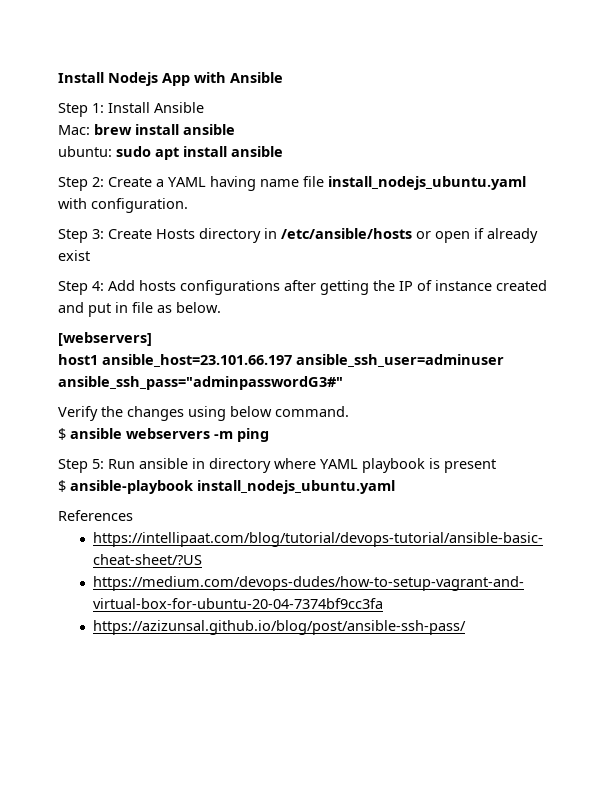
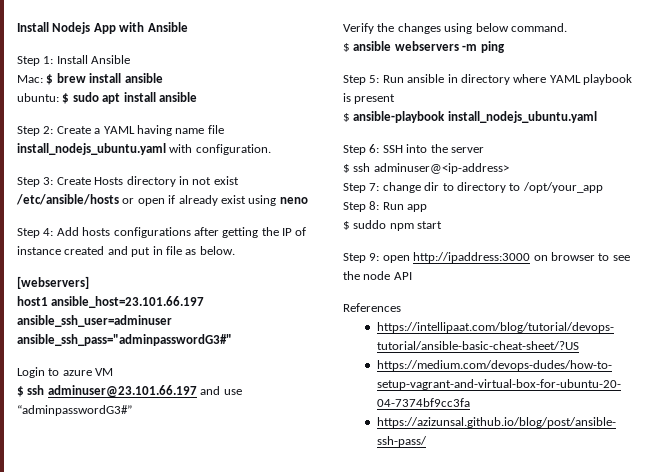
(90, 130) none -> [46,74,54,85] $
(112, 151) none -> [62,93,70,104] $
(277, 233) none -> [192,176,239,185] not exist
(90, 255) none -> [248,195,308,206] using neno
(343, 383) none -> [17,367,114,378] [17,385,242,398] [17,405,132,416] // Login to azure VM // $ ssh adminuser@23.101.66.197 and use “adminpasswordG3#”
(395, 487) none -> [343,144,484,155] [343,163,509,174] [343,182,603,193] [343,201,428,212] [343,220,443,231] [343,252,630,263] [343,271,412,280] // Step 6: SSH into the server // $ ssh adminuser@<ip-address> // Step 7: change dir to directory to /opt/your_app // Step 8: Run app // $ suddo npm start // Step 9: open http://ipaddress:3000 on browser to see the node API

